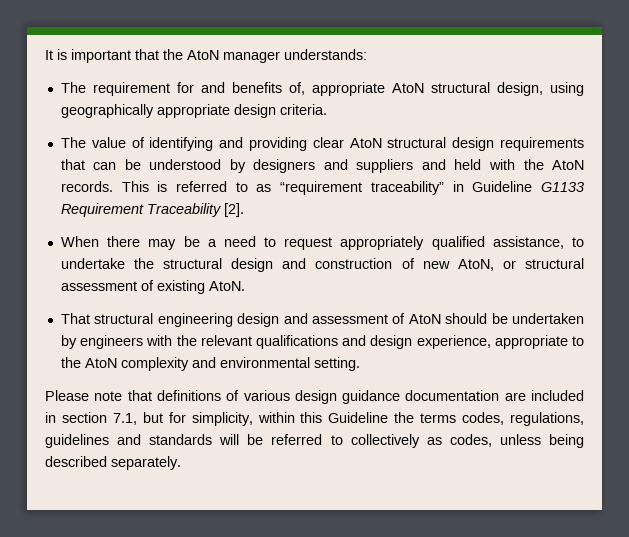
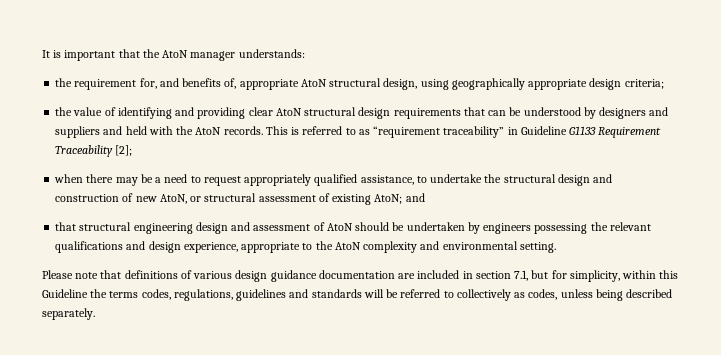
[60,82,194,96] The requirement for -> [55,78,157,90] the requirement for,
[279,104,327,115] [60,137,86,148] criteria. // The -> [624,79,664,89] [55,107,73,116] criteria; // the
[223,203,244,217] [60,236,99,247] [2]. // When -> [115,145,133,156] [54,174,84,183] [2]; // when
[208,281,245,291] [60,313,90,324] AtoN. // That -> [374,193,425,204] [55,222,77,231] AtoN; and // that
[146,335,173,346] with -> [534,223,588,234] possessing

